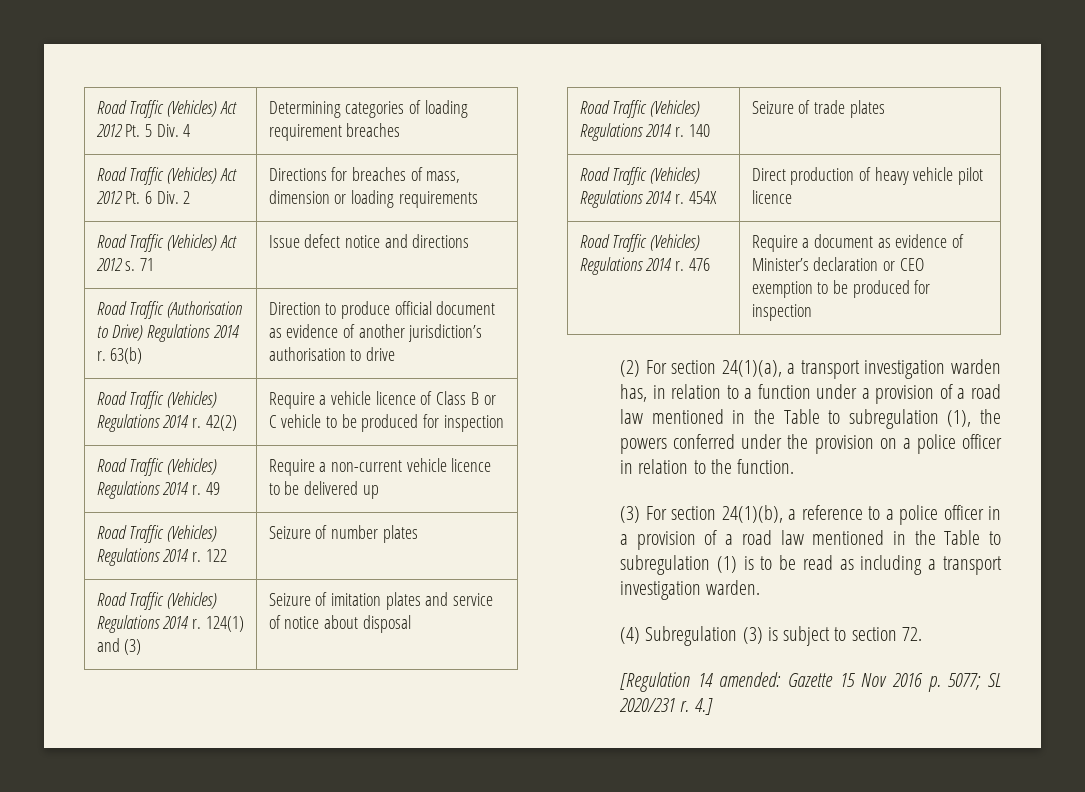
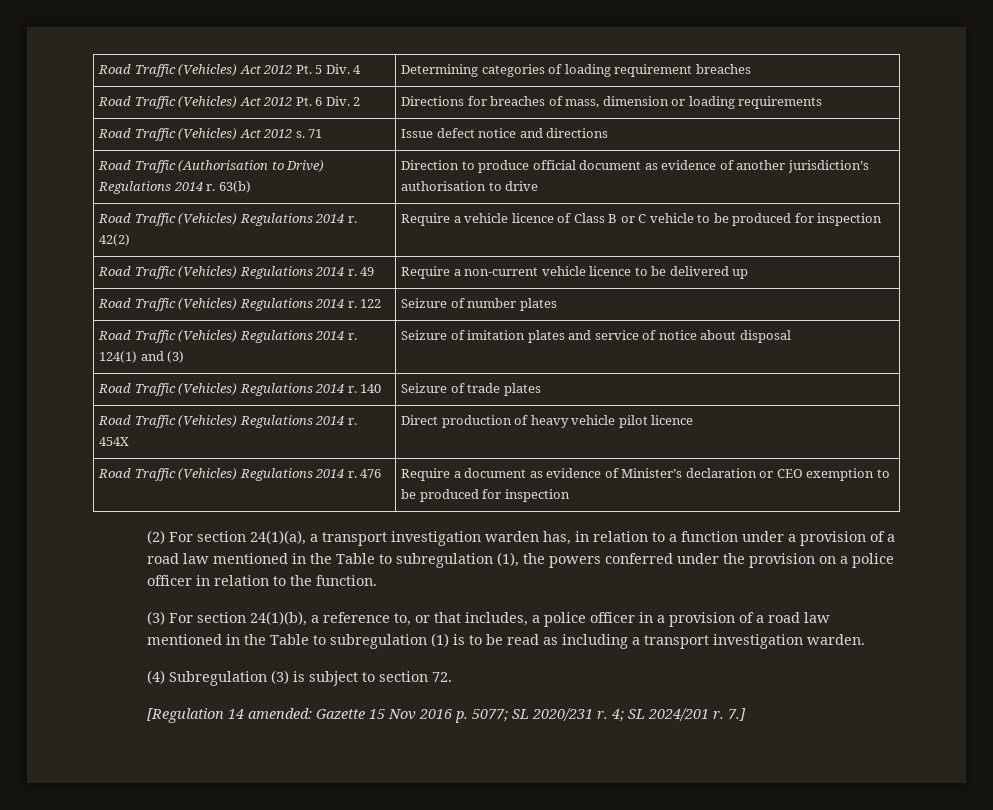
[868,506,881,520] to -> [393,612,528,626] to, or that includes,
[694,698,713,715] 4.] -> [610,708,746,721] 4; SL 2024/201 r. 7.]

